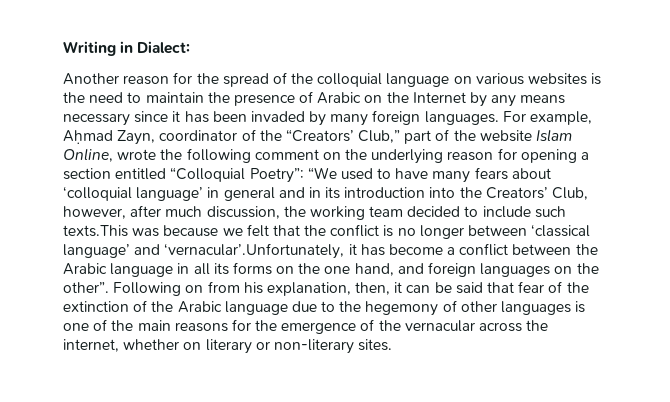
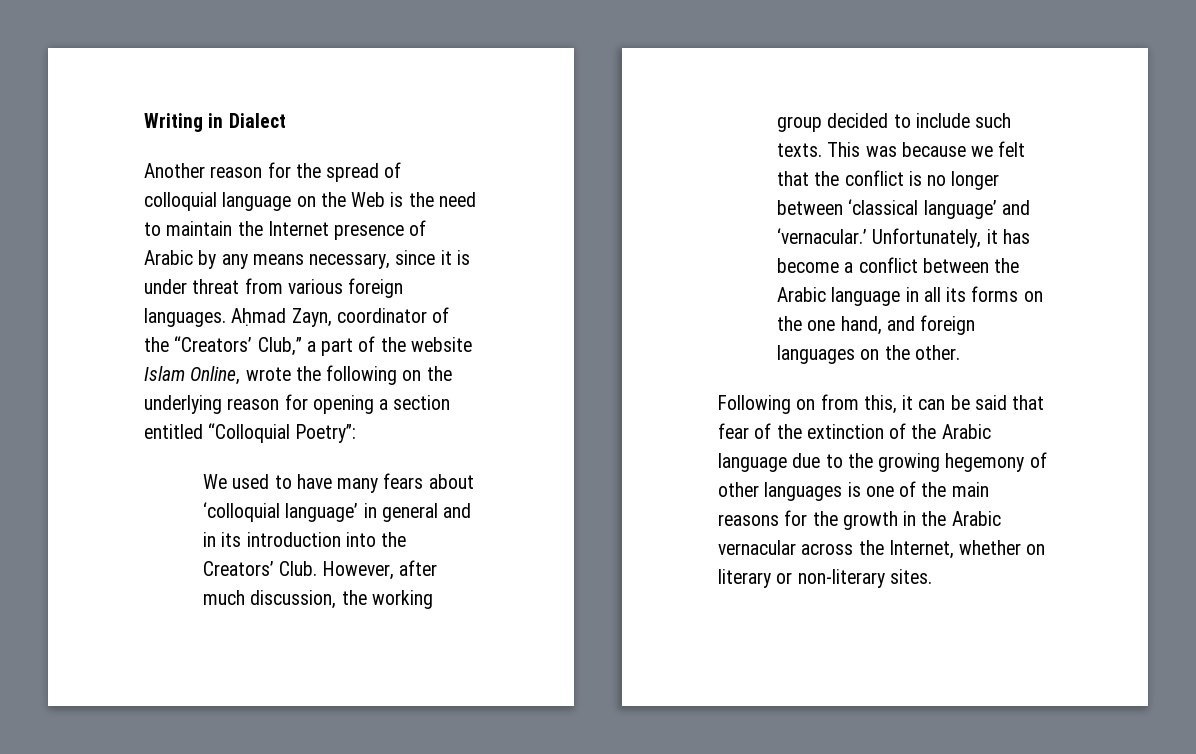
[137,41,191,54] Dialect: -> [228,113,286,128] Dialect
[291,73,314,84] the -> (402, 170) none
[475,73,588,85] various websites -> [320,192,386,207] the Web
(230, 97) none -> [267,221,329,236] Internet
[364,92,466,103] on the Internet -> (193, 257) none
[63,113,130,126] necessary -> [309,253,391,269] necessary,
[184,110,593,126] has been invaded by many foreign languages. For example, -> [456,250,470,265] [144,278,404,298] [144,308,226,327] is under threat from various foreign languages.
(401, 136) none -> [306,341,316,352] a
[254,149,319,160] comment -> (398, 375) none
[307,167,337,179] “We -> [203,474,228,489] // We
[552,187,589,200] [63,206,126,219] Club, however, -> [279,561,394,580] Club. However,
[369,206,404,217] team -> [777,116,823,132] group
[63,225,128,237] texts.This -> [777,142,861,157] texts. This
[164,243,345,259] ‘vernacular’.Unfortunately, -> [777,228,982,248] ‘vernacular.’ Unfortunately,
[63,282,109,293] other”. -> [914,345,960,360] other. //
[243,282,391,296] his explanation, then, -> [863,395,897,414] this,
(362, 306) none -> [878,453,941,472] growing
[281,319,401,334] emergence of the -> [842,511,1001,530] growth in the Arabic
[63,339,119,352] internet, -> [888,540,954,559] Internet,

